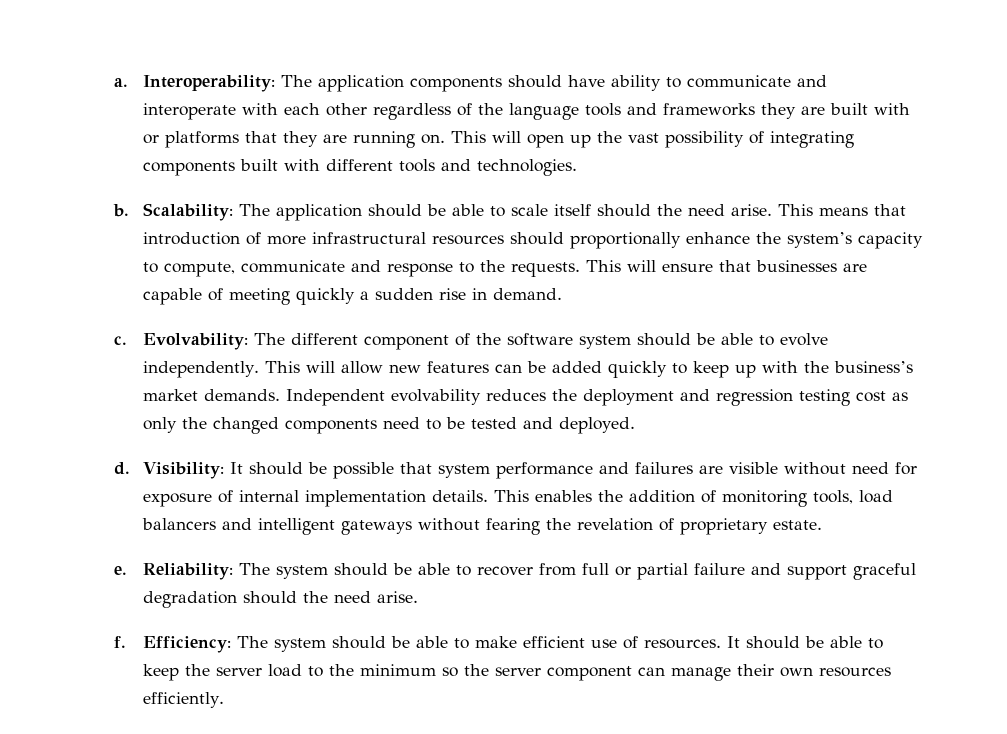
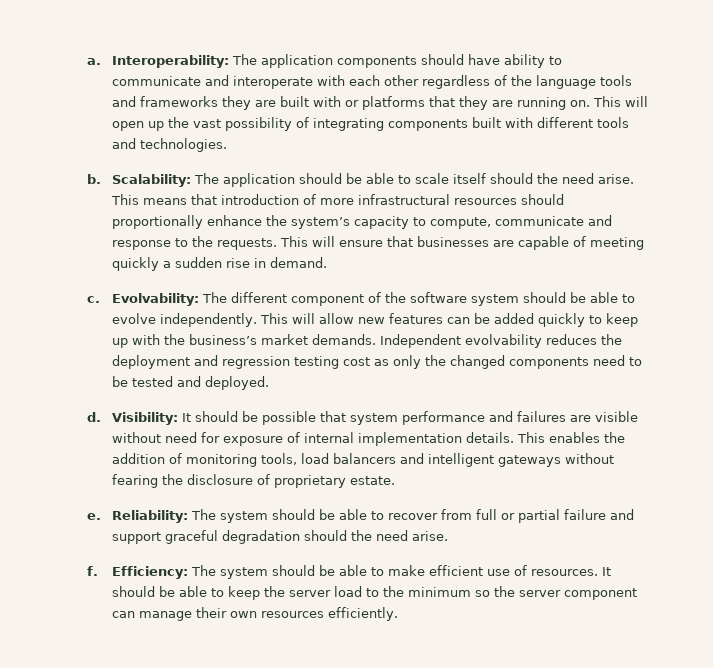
[577,518,654,531] revelation -> [186,474,253,485] disclosure

